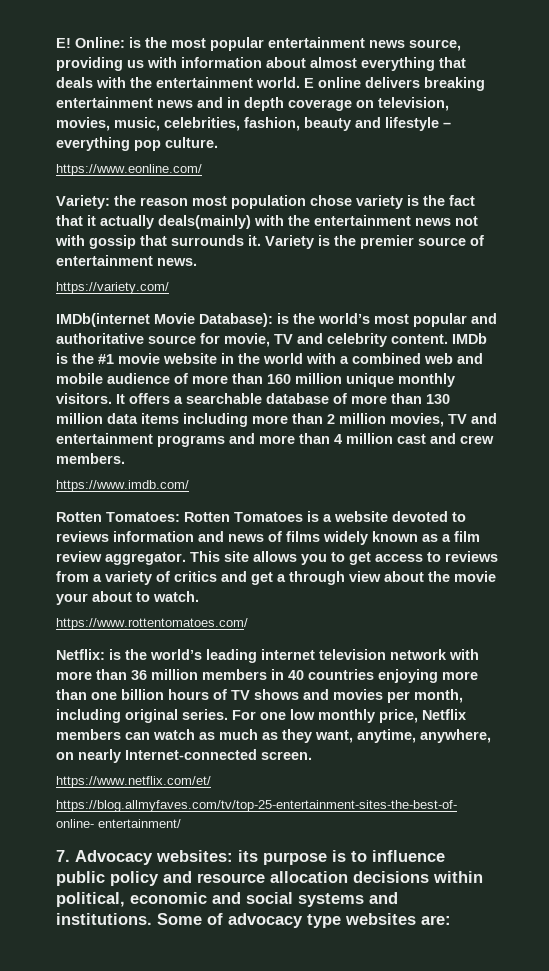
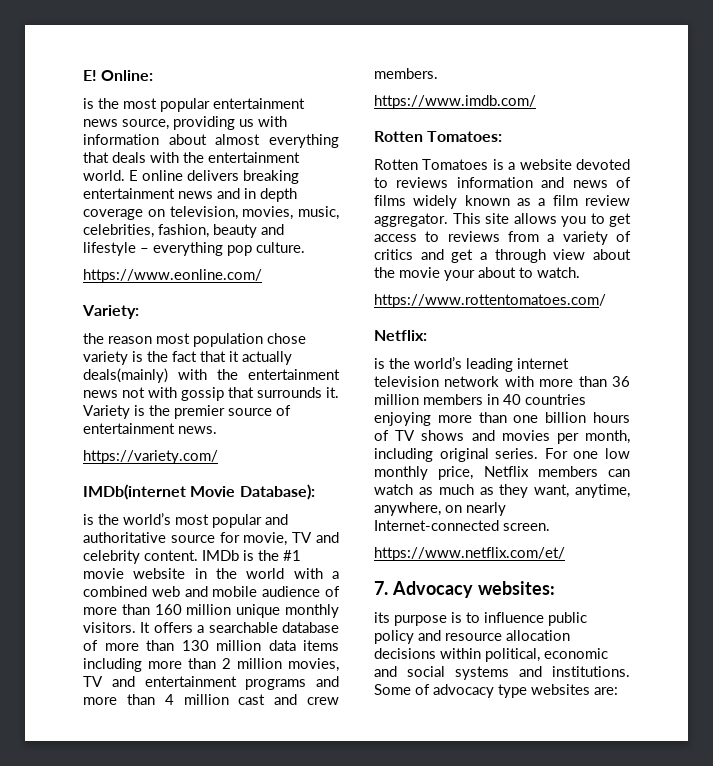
(125, 42) none -> (154, 75) //
(110, 202) none -> (139, 312) //
(273, 320) none -> (315, 492) //
(180, 517) none -> (503, 136) //
(105, 654) none -> (427, 335) //
[56,800,457,812] [56,819,181,828] // https://blog.allmyfaves.com/tv/top-25-entertainment-sites-the-best-of- online- entertainment/ -> (565, 554) none
(233, 856) none -> (555, 588) //

